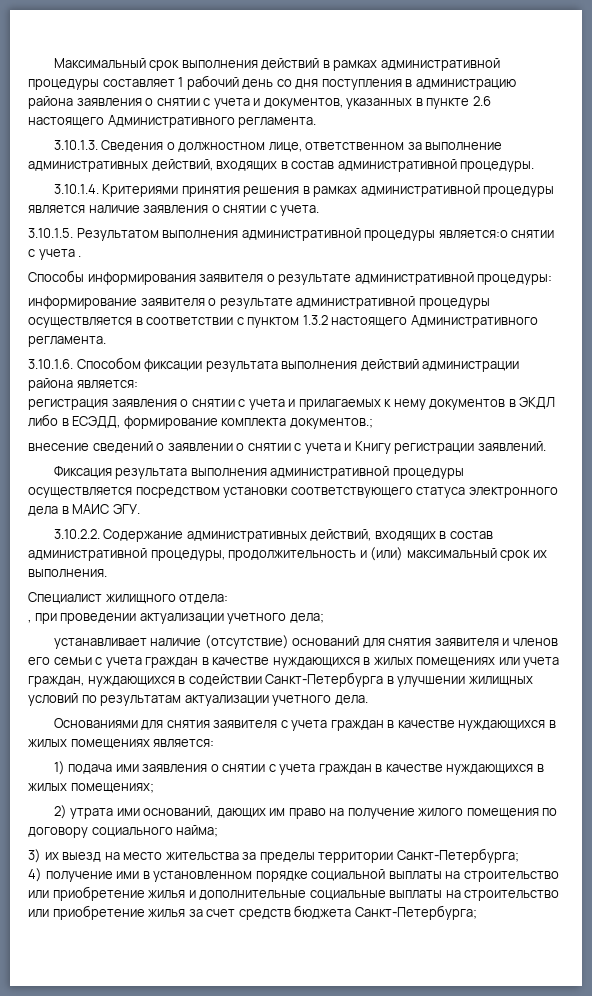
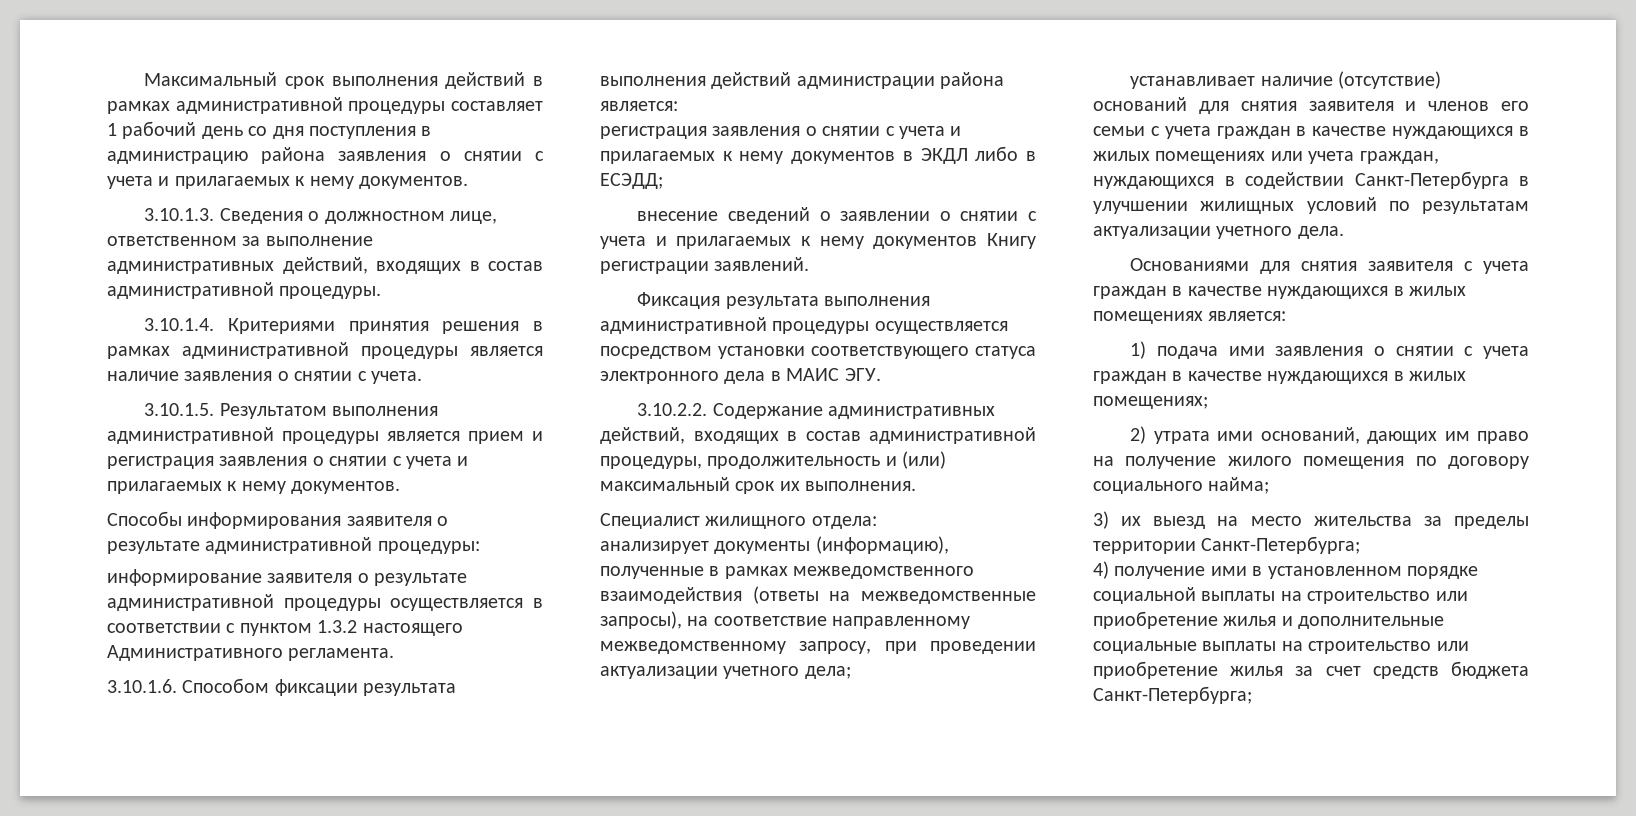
[263,96,491,109] [28,115,317,128] документов, указанных в пункте 2.6 настоящего Административного регламента. -> [174,176,468,189] прилагаемых к нему документов.
[438,230,555,239] [28,249,82,260] является:о снятии с учета . -> [387,431,543,444] [107,456,469,469] [107,481,401,494] является прием и регистрация заявления о снятии с учета и прилагаемых к нему документов.
[72,416,373,429] ЕСЭДД, формирование комплекта документов.; -> [600,173,663,189] ЕСЭДД;
(352, 447) none -> [676,236,978,249] прилагаемых к нему документов
[28,619,31,623] , -> [600,536,949,554] [600,566,975,579] [600,586,1036,604] [600,611,971,629] [600,641,872,654] анализирует документы (информацию), полученные в рамках межведомственного взаимодействия (ответы на межведомственные запросы), на соответствие направленному межведомственному запросу,

